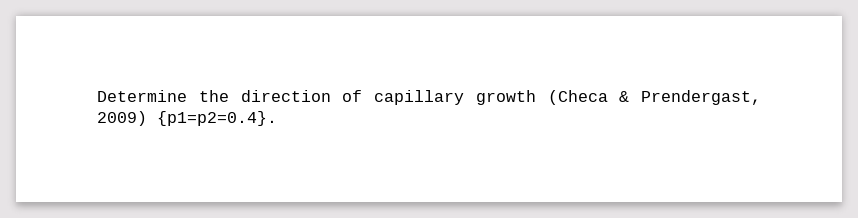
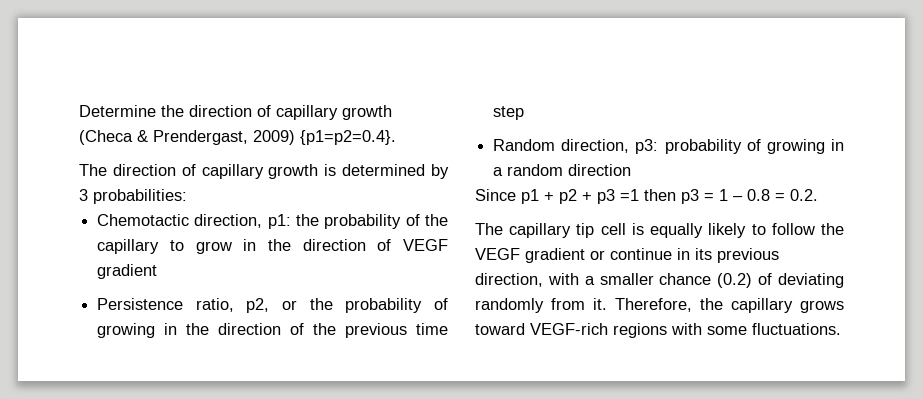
(277, 118) none -> [79,164,449,179] [79,189,187,204] [97,214,448,229] [97,239,448,254] [97,264,158,279] [97,298,449,313] [97,323,449,338] [493,106,525,120] [493,139,844,154] [493,164,632,176] [475,189,818,204] [475,223,844,238] [475,248,779,263] [475,273,844,288] [475,298,844,313] [475,323,841,338] // The direction of capillary growth is determined by 3 probabilities: // Chemotactic direction, p1: the probability of the capillary to grow in the direction of VEGF gradient // Persistence ratio, p2, or the probability of growing in the direction of the previous time step // Random direction, p3: probability of growing in a random direction // Since p1 + p2 + p3 =1 then p3 = 1 – 0.8 = 0.2. // The capillary tip cell is equally likely to follow the VEGF gradient or continue in its previous direction, with a smaller chance (0.2) of deviating randomly from it. Therefore, the capillary grows toward VEGF-rich regions with some fluctuations.

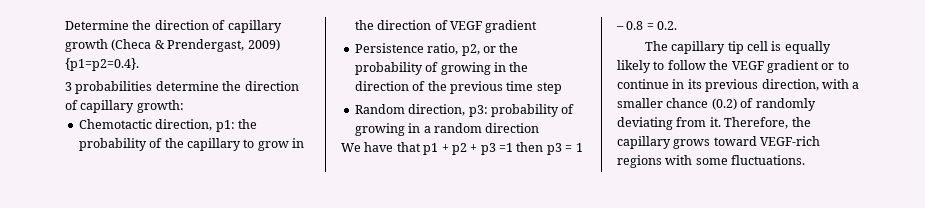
[79,164,449,179] [79,189,187,204] The direction of capillary growth is determined by 3 probabilities: -> [65,81,299,94] [65,100,184,113] 3 probabilities determine the direction of capillary growth:
[475,189,516,201] Since -> [341,142,421,152] We have that
(605, 255) none -> [837,61,849,70] to
[778,273,844,288] [475,298,544,313] deviating randomly -> [755,98,816,111] [617,117,673,130] randomly deviating

